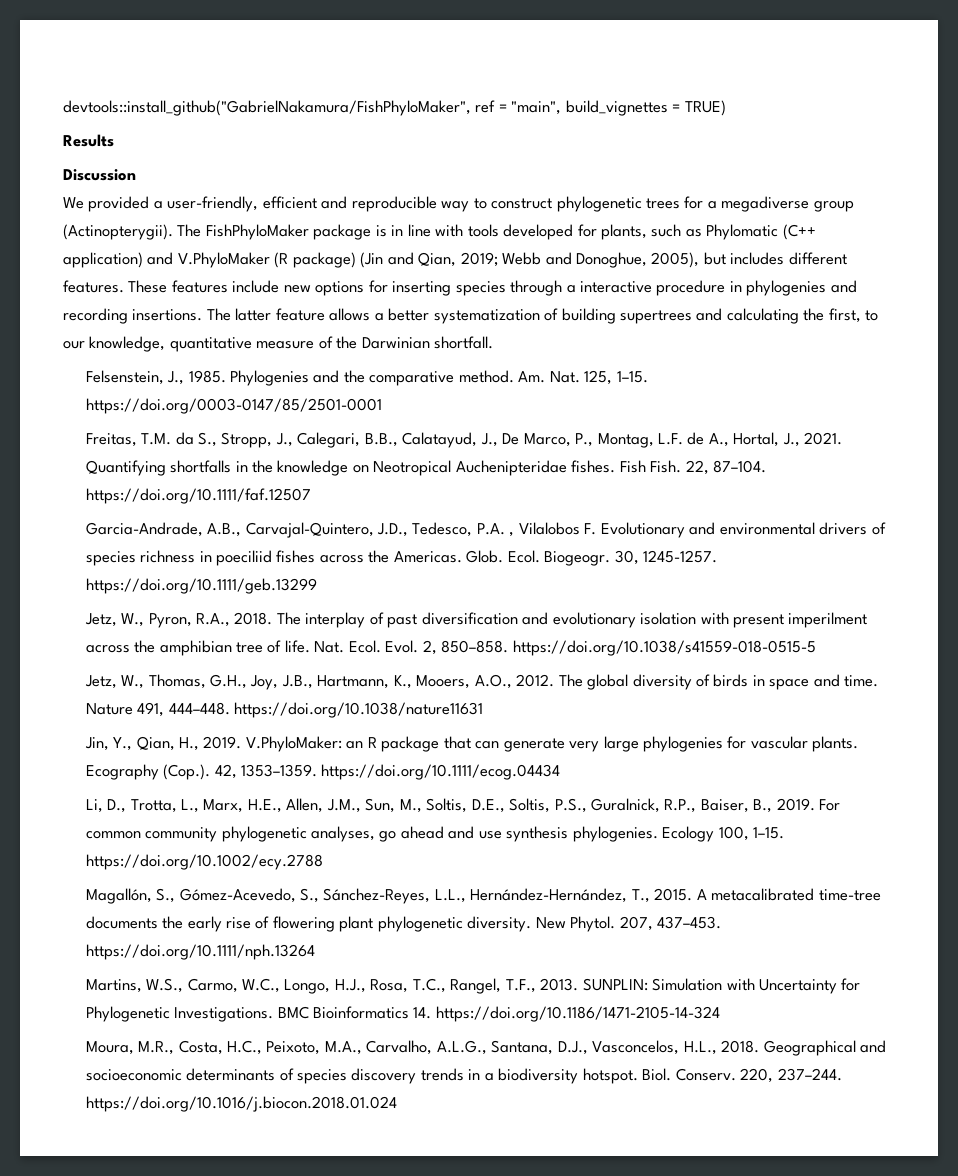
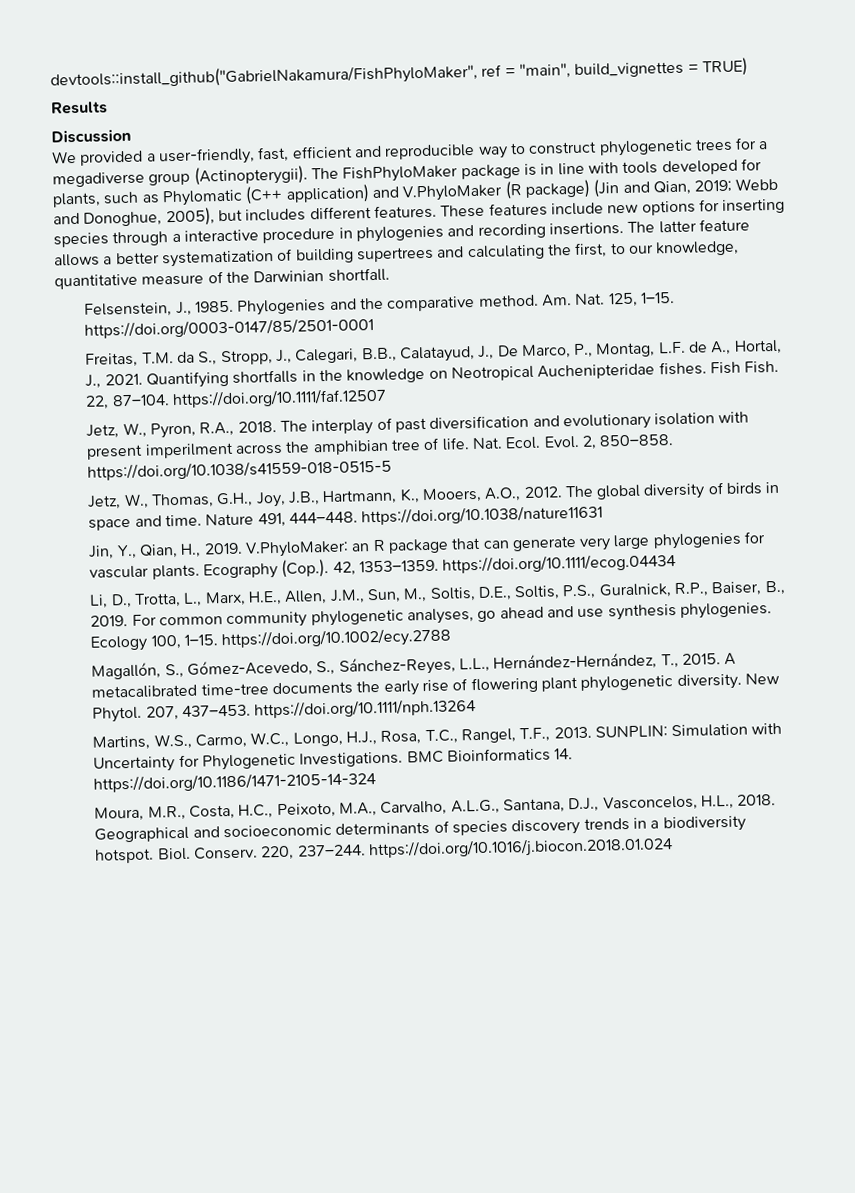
(259, 204) none -> [257,146,290,163] fast,
[85,522,886,538] [85,550,718,566] [85,578,317,594] // Garcia-Andrade, A.B., Carvajal-Quintero, J.D., Tedesco, P.A. , Vilalobos F. Evolutionary and environmental drivers of species richness in poeciliid fishes across the Americas. Glob. Ecol. Biogeogr. 30, 1245-1257. https://doi.org/10.1111/geb.13299 -> (387, 398) none

